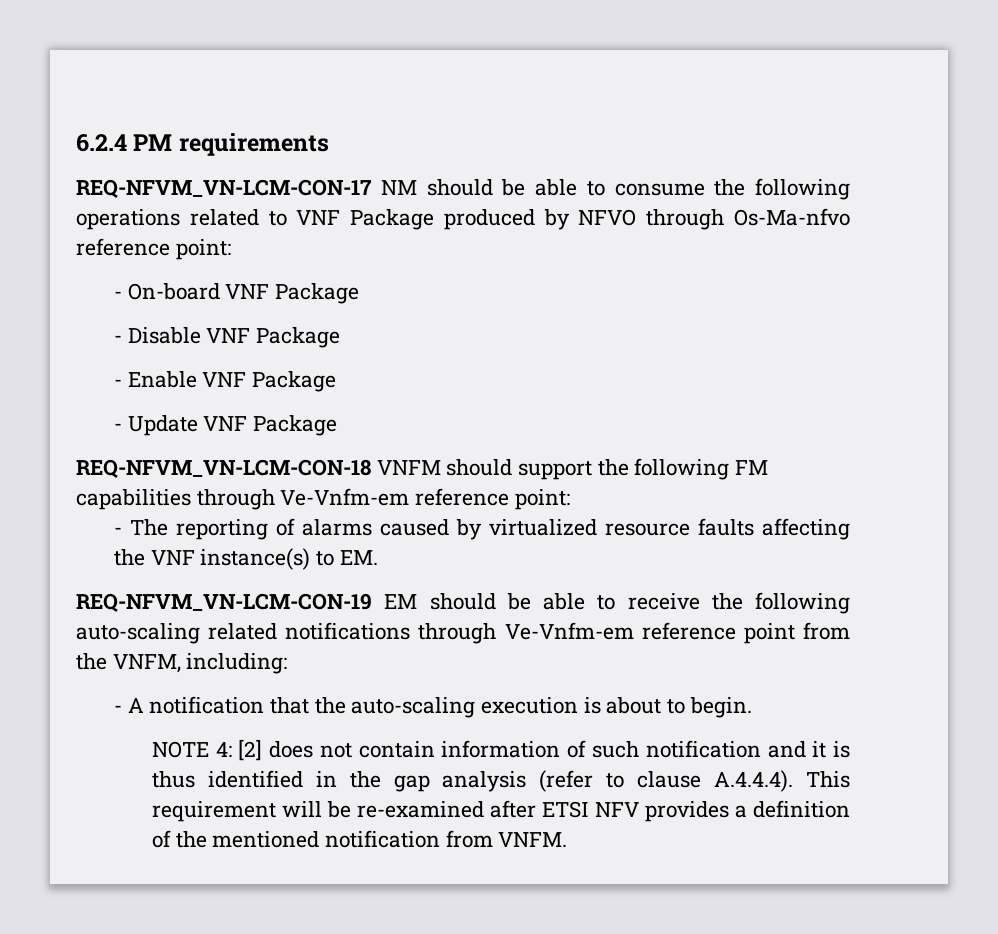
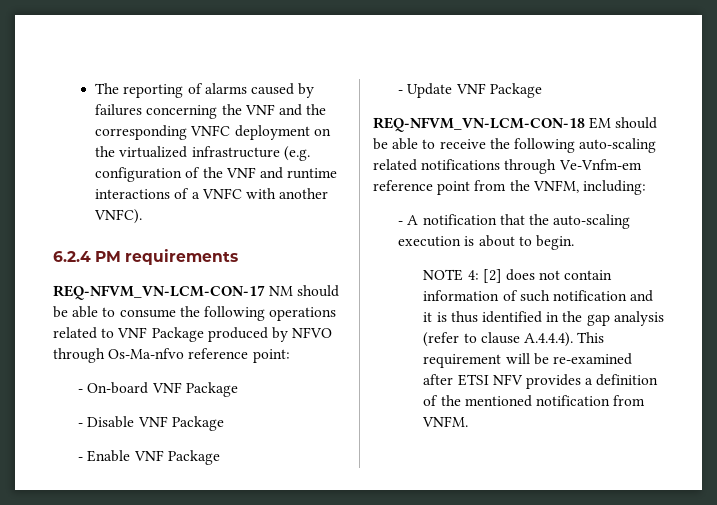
(76, 143) none -> [95,83,315,98] [95,104,327,119] [95,125,331,140] [95,146,310,161] [95,167,338,182] [95,188,329,199] [94,209,143,224] The reporting of alarms caused by failures concerning the VNF and the corresponding VNFC deployment on the virtualized infrastructure (e.g. configuration of the VNF and runtime interactions of a VNFC with another VNFC). //
[376,458,769,480] [76,488,570,510] [113,518,851,540] [113,548,378,570] [76,593,372,612] VNFM should support the following FM capabilities through Ve-Vnfm-em reference point: // - The reporting of alarms caused by virtualized resource faults affecting the VNF instance(s) to EM. // REQ-NFVM_VN-LCM-CON-19 -> (585, 124) none

